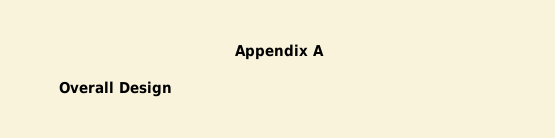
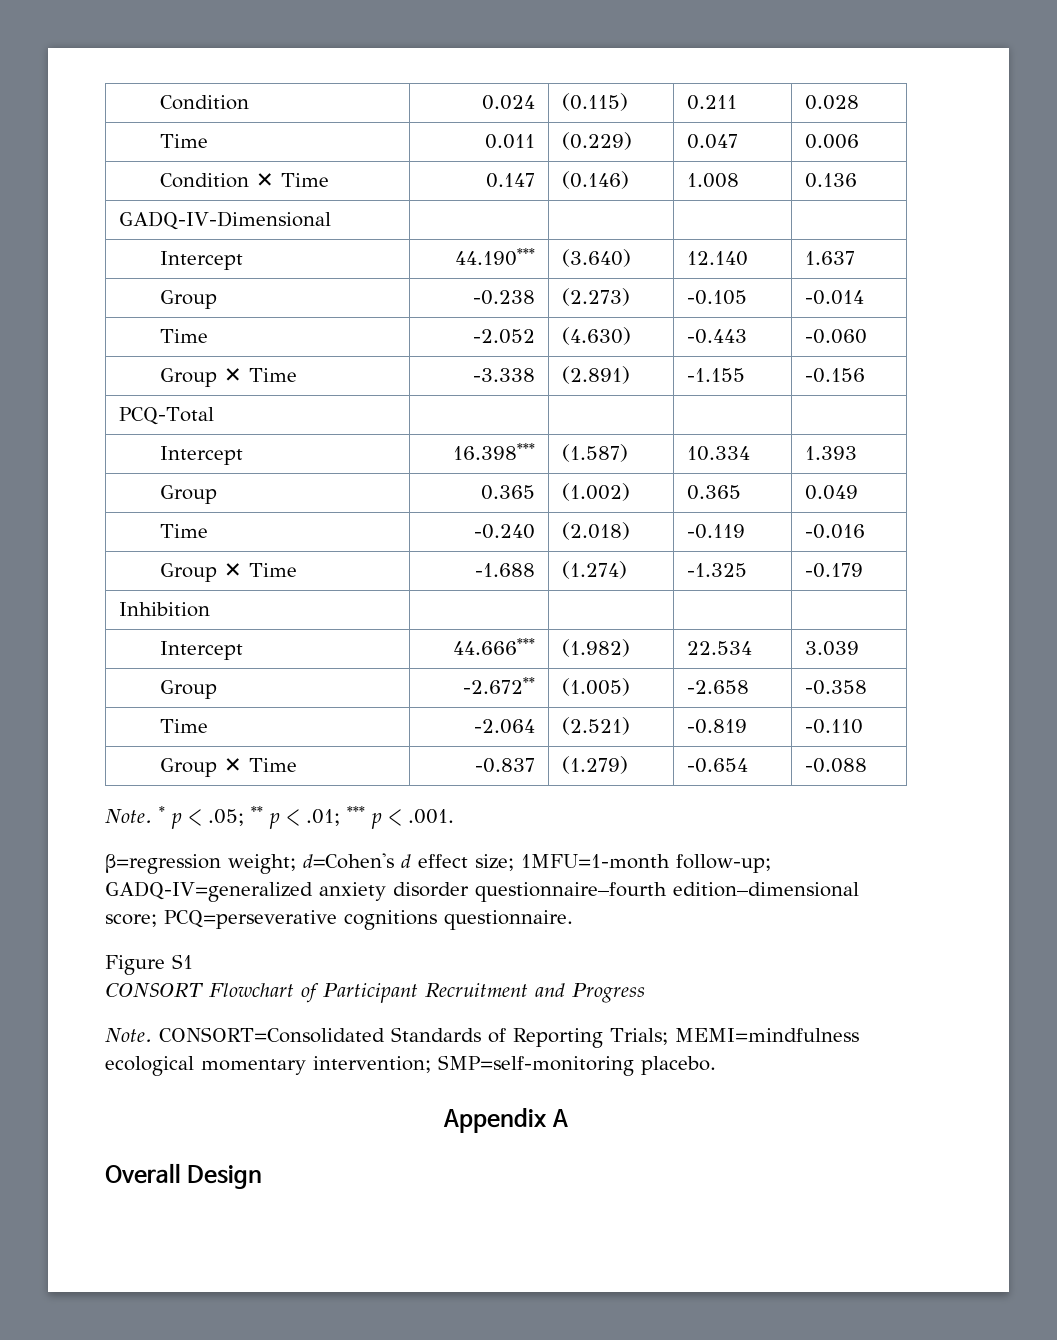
(234, 52) none -> [160,95,250,110] [482,95,536,110] [561,93,628,111] [686,95,737,110] [804,95,859,110] [160,134,209,148] [485,134,536,149] [561,132,632,150] [686,134,738,149] [804,134,859,149] [160,173,330,188] [486,173,536,188] [561,171,629,189] [686,173,739,188] [804,173,857,188] [118,211,331,230] [160,251,244,270] [455,248,536,266] [561,249,631,267] [686,251,748,266] [804,251,855,265] [160,290,218,309] [473,290,536,305] [561,288,630,306] [686,290,747,305] [804,290,864,305] [160,329,209,343] [473,329,536,344] [561,327,631,345] [686,329,747,344] [804,329,867,344] [160,368,298,387] [473,368,536,382] [561,366,630,384] [686,368,745,382] [804,368,865,383] [118,407,214,425] [160,446,244,465] [453,443,536,460] [561,444,628,462] [686,446,750,461] [804,446,857,460] [160,485,218,504] [481,485,536,500] [561,483,630,501] [686,485,741,500] [804,485,858,500] [160,524,209,538] [474,524,536,539] [561,522,630,540] [686,524,745,539] [804,524,865,539] [160,563,298,582] [475,563,536,577] [561,561,627,579] [686,563,747,577] [804,563,863,578] [118,602,210,617] [160,641,244,660] [453,638,536,655] [561,639,630,657] [686,641,752,655] [804,641,859,656] [160,680,218,699] [463,677,536,694] [561,678,630,696] [686,680,749,694] [804,680,867,695] [160,719,209,733] [474,719,536,734] [561,717,630,735] [686,719,747,734] [804,719,863,734] [160,758,298,777] [475,758,536,773] [561,756,628,774] [686,758,748,773] [804,758,867,773] [105,806,454,829] [105,853,771,874] [105,881,859,902] [105,910,573,930] [105,954,193,975] [105,983,645,1003] [105,1027,859,1048] [105,1055,716,1076] Condition | 0.024 | (0.115) | 0.211 | 0.028 // Time | 0.011 | (0.229) | 0.047 | 0.006 // Condition ✕ Time | 0.147 | (0.146) | 1.008 | 0.136 // GADQ-IV-Dimensional | | | | // Intercept | 44.190*** | (3.640) | 12.140 | 1.637 // Group | -0.238 | (2.273) | -0.105 | -0.014 // Time | -2.052 | (4.630) | -0.443 | -0.060 // Group ✕ Time | -3.338 | (2.891) | -1.155 | -0.156 // PCQ-Total | | | | // Intercept | 16.398*** | (1.587) | 10.334 | 1.393 // Group | 0.365 | (1.002) | 0.365 | 0.049 // Time | -0.240 | (2.018) | -0.119 | -0.016 // Group ✕ Time | -1.688 | (1.274) | -1.325 | -0.179 // Inhibition | | | | // Intercept | 44.666*** | (1.982) | 22.534 | 3.039 // Group | -2.672** | (1.005) | -2.658 | -0.358 // Time | -2.064 | (2.521) | -0.819 | -0.110 // Group ✕ Time | -0.837 | (1.279) | -0.654 | -0.088 // Note. * p < .05; ** p < .01; *** p < .001. // β=regression weight; d=Cohen's d effect size; 1MFU=1-month follow-up; GADQ-IV=generalized anxiety disorder questionnaire–fourth edition–dimensional score; PCQ=perseverative cognitions questionnaire. // Figure S1 // CONSORT Flowchart of Participant Recruitment and Progress // Note. CONSORT=Consolidated Standards of Reporting Trials; MEMI=mindfulness ecological momentary intervention; SMP=self-monitoring placebo. //

